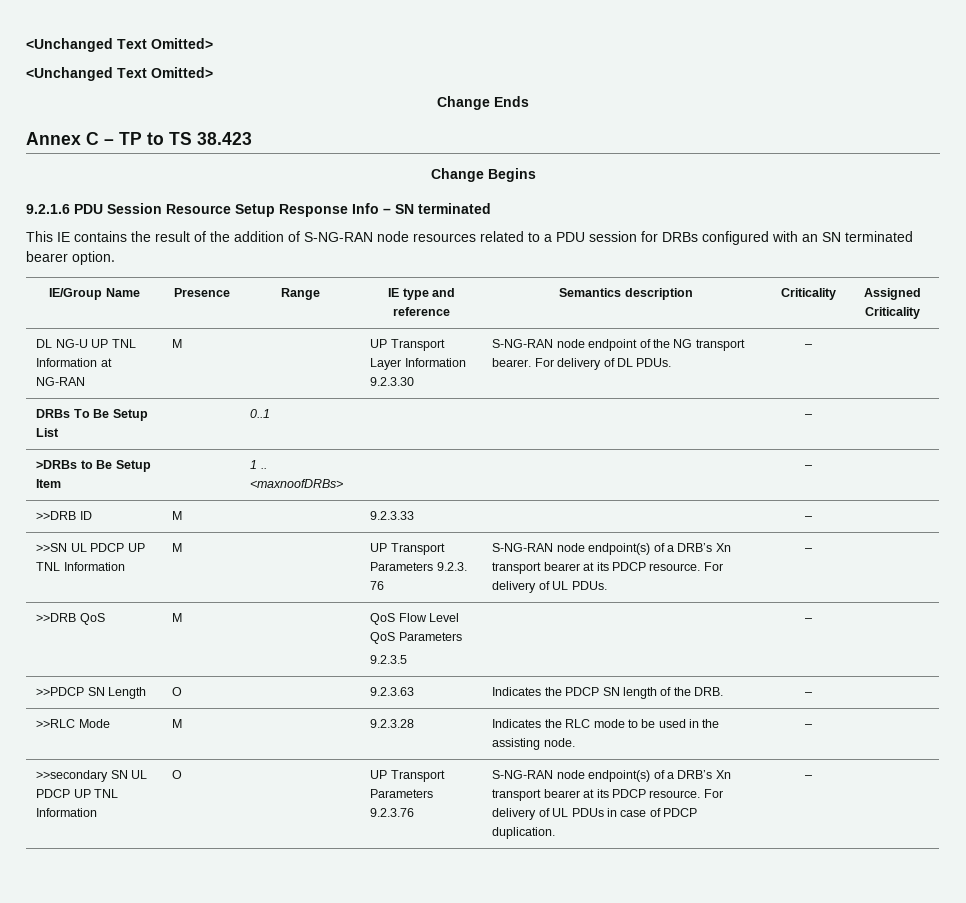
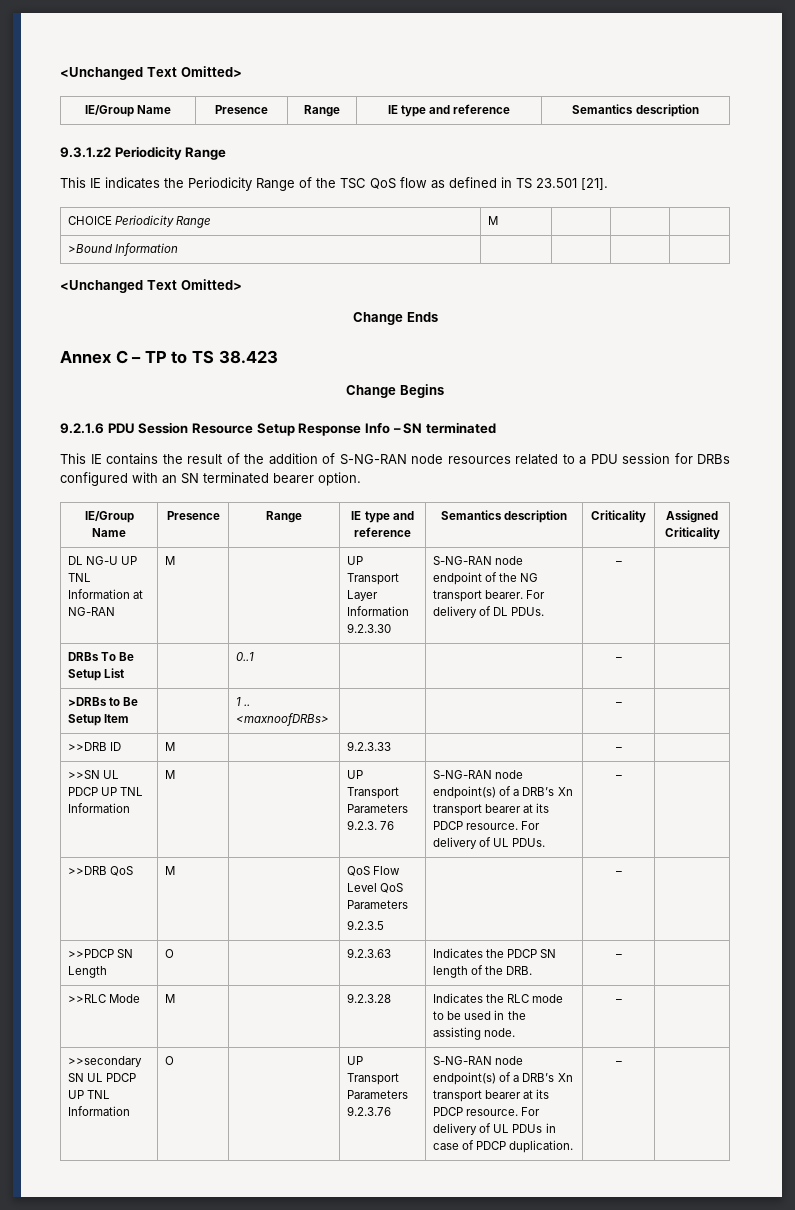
[26,38,213,52] <Unchanged Text Omitted> -> [60,66,242,80] [84,105,172,117] [215,105,268,114] [304,105,340,117] [387,104,511,117] [572,104,699,117] [60,146,227,160] [60,177,608,191] [68,215,212,228] [488,216,499,225] [68,243,179,256] <Unchanged Text Omitted> // IE/Group Name | Presence | Range | IE type and reference | Semantics description // 9.3.1.z2 Periodicity Range // This IE indicates the Periodicity Range of the TSC QoS flow as defined in TS 23.501 [21]. // CHOICE Periodicity Range | M | | | // >Bound Information | | | |

